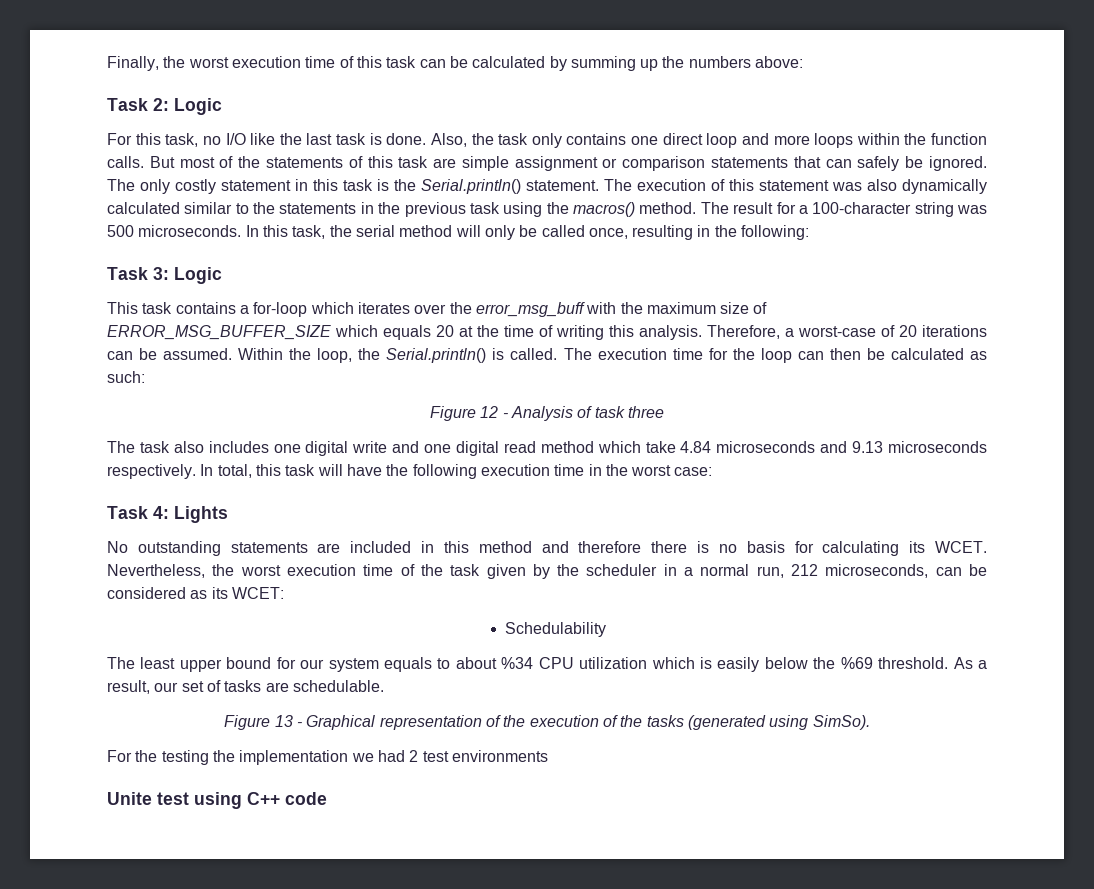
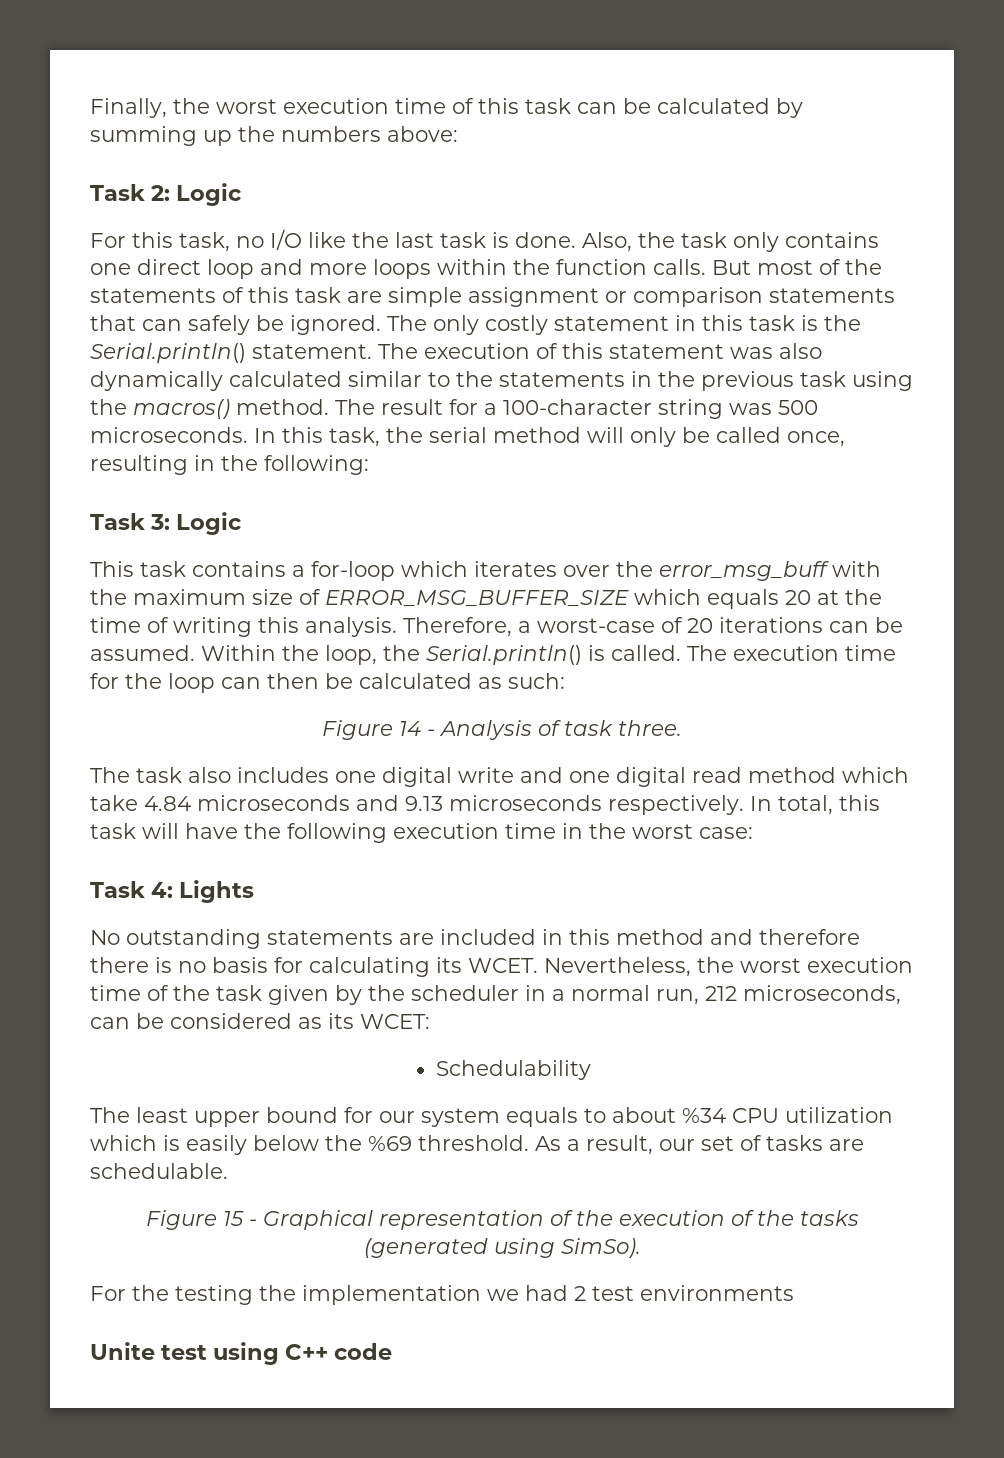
[480,406,499,418] 12 -> [399,721,421,736] 14
[627,406,664,418] three -> [618,720,682,736] three.
[274,715,293,727] 13 -> [222,1211,244,1226] 15

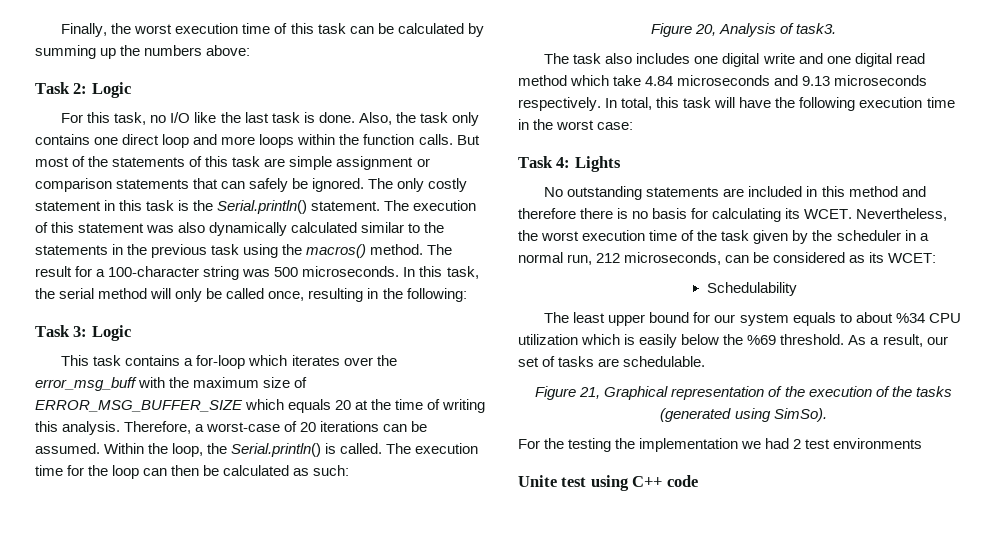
[399,720,682,740] 14 - Analysis of task three. -> [694,23,837,37] 20, Analysis of task3.
[222,1211,257,1226] 15 - -> [579,387,601,399] 21,

